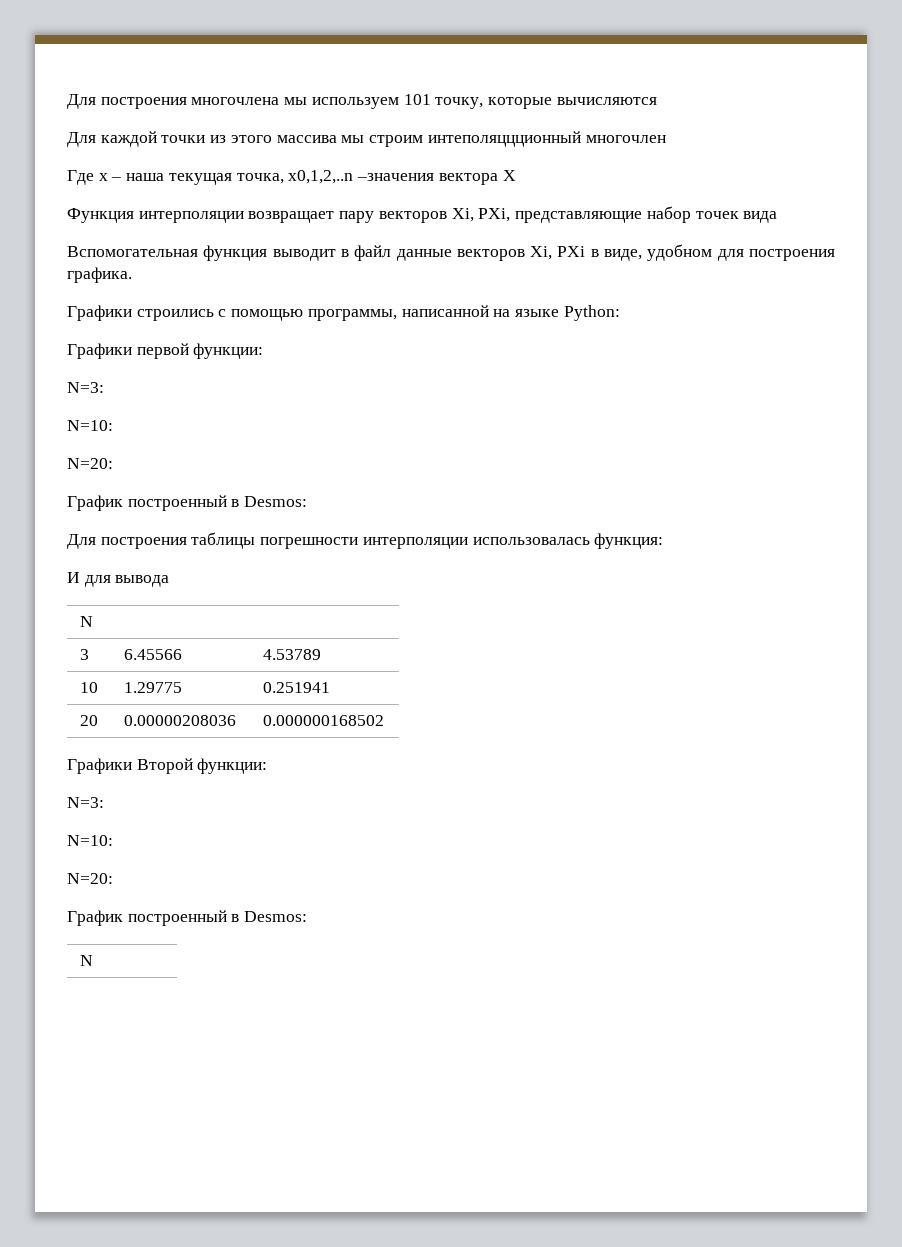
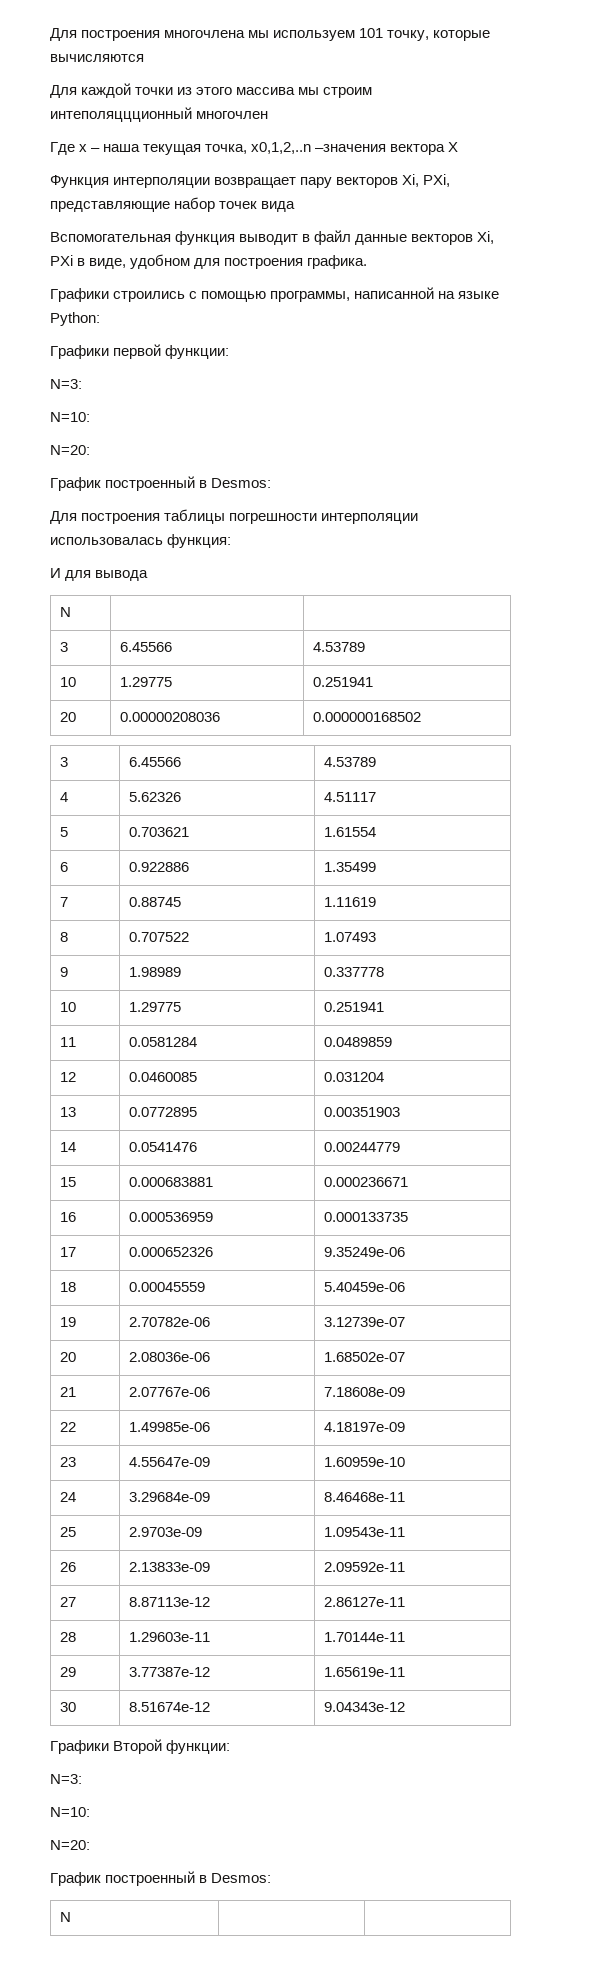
(384, 720) none -> [60,757,69,767] [129,757,182,767] [324,757,377,767] [60,792,69,802] [129,792,182,802] [324,792,377,802] [60,827,69,837] [129,827,190,837] [324,827,377,837] [60,862,69,872] [129,862,190,872] [324,862,377,872] [60,897,69,907] [129,897,182,907] [324,897,377,907] [60,932,69,942] [129,932,190,942] [324,932,377,942] [60,967,69,977] [129,967,182,977] [324,967,385,977] [60,1002,77,1012] [129,1002,182,1012] [324,1002,385,1012] [60,1037,77,1047] [129,1037,198,1047] [324,1037,393,1047] [60,1072,77,1082] [129,1072,198,1082] [324,1072,385,1082] [60,1107,77,1117] [129,1107,198,1117] [324,1107,401,1117] [60,1142,77,1152] [129,1142,198,1152] [324,1142,401,1152] [60,1177,77,1187] [129,1177,214,1187] [324,1177,409,1187] [60,1212,77,1222] [129,1212,214,1222] [324,1212,409,1222] [60,1247,77,1257] [129,1247,214,1257] [324,1247,406,1257] [60,1282,77,1292] [129,1282,206,1292] [324,1282,406,1292] [60,1317,77,1327] [129,1317,211,1327] [324,1317,406,1327] [60,1352,77,1362] [129,1352,211,1362] [324,1352,406,1362] [60,1387,77,1397] [129,1387,211,1397] [324,1387,406,1397] [60,1422,77,1432] [129,1422,211,1432] [324,1422,406,1432] [60,1457,77,1467] [129,1457,211,1467] [324,1457,406,1467] [60,1492,77,1502] [129,1492,211,1502] [324,1492,406,1502] [60,1527,77,1537] [129,1527,203,1537] [324,1527,406,1537] [60,1562,77,1572] [129,1562,211,1572] [324,1562,406,1572] [60,1597,77,1607] [129,1597,211,1607] [324,1597,406,1607] [60,1632,77,1642] [129,1632,211,1642] [324,1632,406,1642] [60,1667,77,1677] [129,1667,211,1677] [324,1667,406,1677] [60,1702,77,1712] [129,1702,211,1712] [324,1702,406,1712] // 3 | 6.45566 | 4.53789 // 4 | 5.62326 | 4.51117 // 5 | 0.703621 | 1.61554 // 6 | 0.922886 | 1.35499 // 7 | 0.88745 | 1.11619 // 8 | 0.707522 | 1.07493 // 9 | 1.98989 | 0.337778 // 10 | 1.29775 | 0.251941 // 11 | 0.0581284 | 0.0489859 // 12 | 0.0460085 | 0.031204 // 13 | 0.0772895 | 0.00351903 // 14 | 0.0541476 | 0.00244779 // 15 | 0.000683881 | 0.000236671 // 16 | 0.000536959 | 0.000133735 // 17 | 0.000652326 | 9.35249e-06 // 18 | 0.00045559 | 5.40459e-06 // 19 | 2.70782e-06 | 3.12739e-07 // 20 | 2.08036e-06 | 1.68502e-07 // 21 | 2.07767e-06 | 7.18608e-09 // 22 | 1.49985e-06 | 4.18197e-09 // 23 | 4.55647e-09 | 1.60959e-10 // 24 | 3.29684e-09 | 8.46468e-11 // 25 | 2.9703e-09 | 1.09543e-11 // 26 | 2.13833e-09 | 2.09592e-11 // 27 | 8.87113e-12 | 2.86127e-11 // 28 | 1.29603e-11 | 1.70144e-11 // 29 | 3.77387e-12 | 1.65619e-11 // 30 | 8.51674e-12 | 9.04343e-12

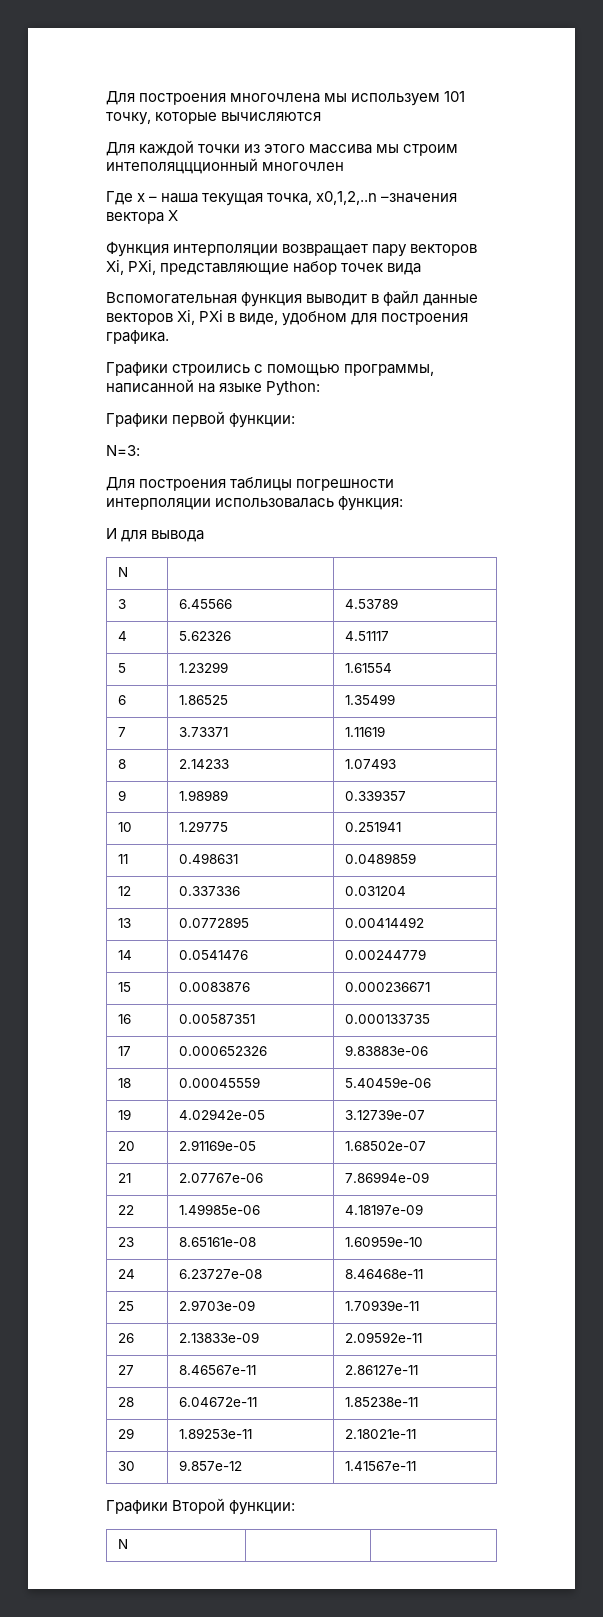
[50,412,90,422] [50,445,90,455] [50,476,272,491] // N=10: // N=20: // График построенный в Desmos: -> (140, 450) none
[60,677,77,687] [120,677,173,687] [313,677,374,687] [60,712,77,722] [120,712,221,722] [313,712,422,722] [60,757,69,767] [129,757,182,767] [324,757,377,767] // 10 | 1.29775 | 0.251941 // 20 | 0.00000208036 | 0.000000168502 // 3 | 6.45566 | 4.53789 -> (398, 603) none
[129,827,190,837] 0.703621 -> [178,662,228,673] 1.23299
[129,862,190,872] 0.922886 -> [178,695,228,705] 1.86525
[129,897,182,907] 0.88745 -> [178,727,228,737] 3.73371
[129,932,190,942] 0.707522 -> [178,759,229,769] 2.14233
[324,967,385,977] 0.337778 -> [344,790,406,801] 0.339357
[129,1037,198,1047] 0.0581284 -> [178,853,238,864] 0.498631
[129,1072,198,1082] 0.0460085 -> [178,886,240,896] 0.337336
[324,1107,401,1117] 0.00351903 -> [344,917,424,928] 0.00414492
[129,1177,214,1187] 0.000683881 -> [178,982,250,992] 0.0083876
[129,1212,214,1222] 0.000536959 -> [178,1014,255,1024] 0.00587351
[324,1247,406,1257] 9.35249e-06 -> [344,1045,428,1056] 9.83883e-06
[129,1317,211,1327] 2.70782e-06 -> [178,1109,265,1120] 4.02942e-05
[129,1352,211,1362] 2.08036e-06 -> [178,1140,256,1151] 2.91169e-05
[324,1387,406,1397] 7.18608e-09 -> [344,1172,429,1183] 7.86994e-09
[129,1457,211,1467] 4.55647e-09 -> [178,1237,256,1247] 8.65161e-08
[129,1492,211,1502] 3.29684e-09 -> [178,1269,262,1279] 6.23727e-08
[324,1527,406,1537] 1.09543e-11 -> [344,1300,419,1311] 1.70939e-11
[129,1597,211,1607] 8.87113e-12 -> [178,1365,256,1375] 8.46567e-11
[129,1632,211,1642] [324,1632,406,1642] 1.29603e-11 | 1.70144e-11 -> [178,1397,257,1407] [344,1397,418,1407] 6.04672e-11 | 1.85238e-11
[129,1667,211,1677] [324,1667,406,1677] 3.77387e-12 | 1.65619e-11 -> [178,1428,252,1439] [344,1429,416,1439] 1.89253e-11 | 2.18021e-11
[129,1702,211,1712] [324,1702,406,1712] 8.51674e-12 | 9.04343e-12 -> [178,1460,242,1471] [344,1461,416,1471] 9.857e-12 | 1.41567e-11
[50,1774,82,1784] [50,1807,90,1817] [50,1840,90,1850] [50,1871,272,1886] // N=3: // N=10: // N=20: // График построенный в Desmos: -> (296, 1507) none

